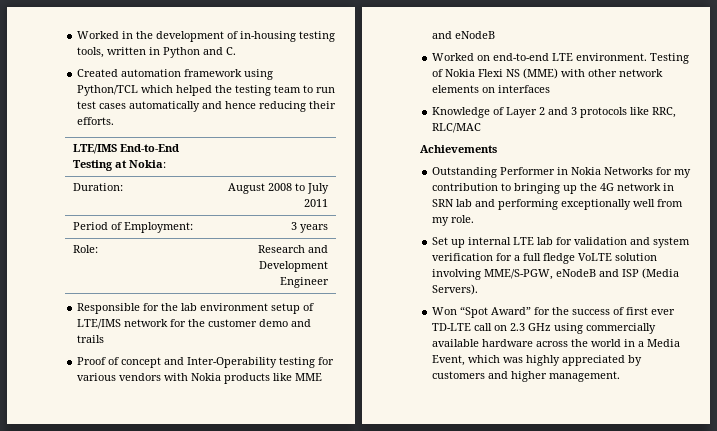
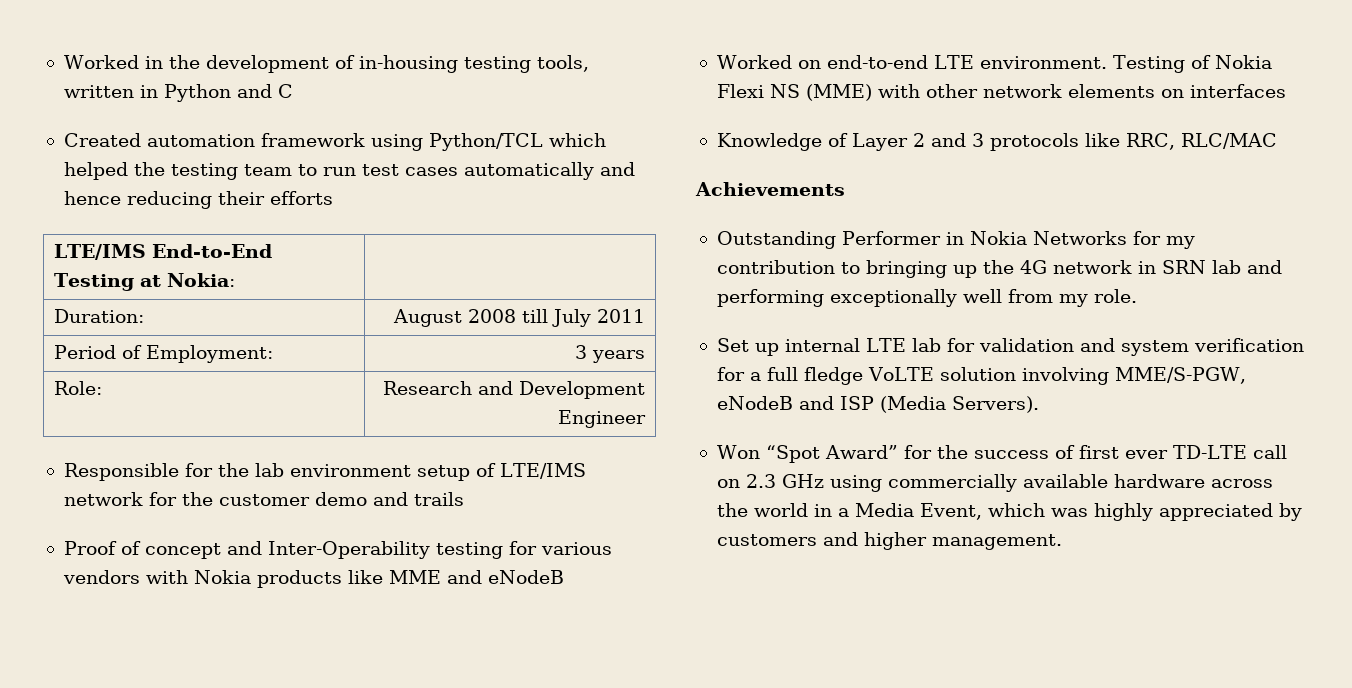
[226,47,237,55] C. -> [277,84,293,98] C
[77,117,115,125] efforts. -> [269,191,333,205] efforts
[294,183,305,191] to -> [521,309,548,323] till

